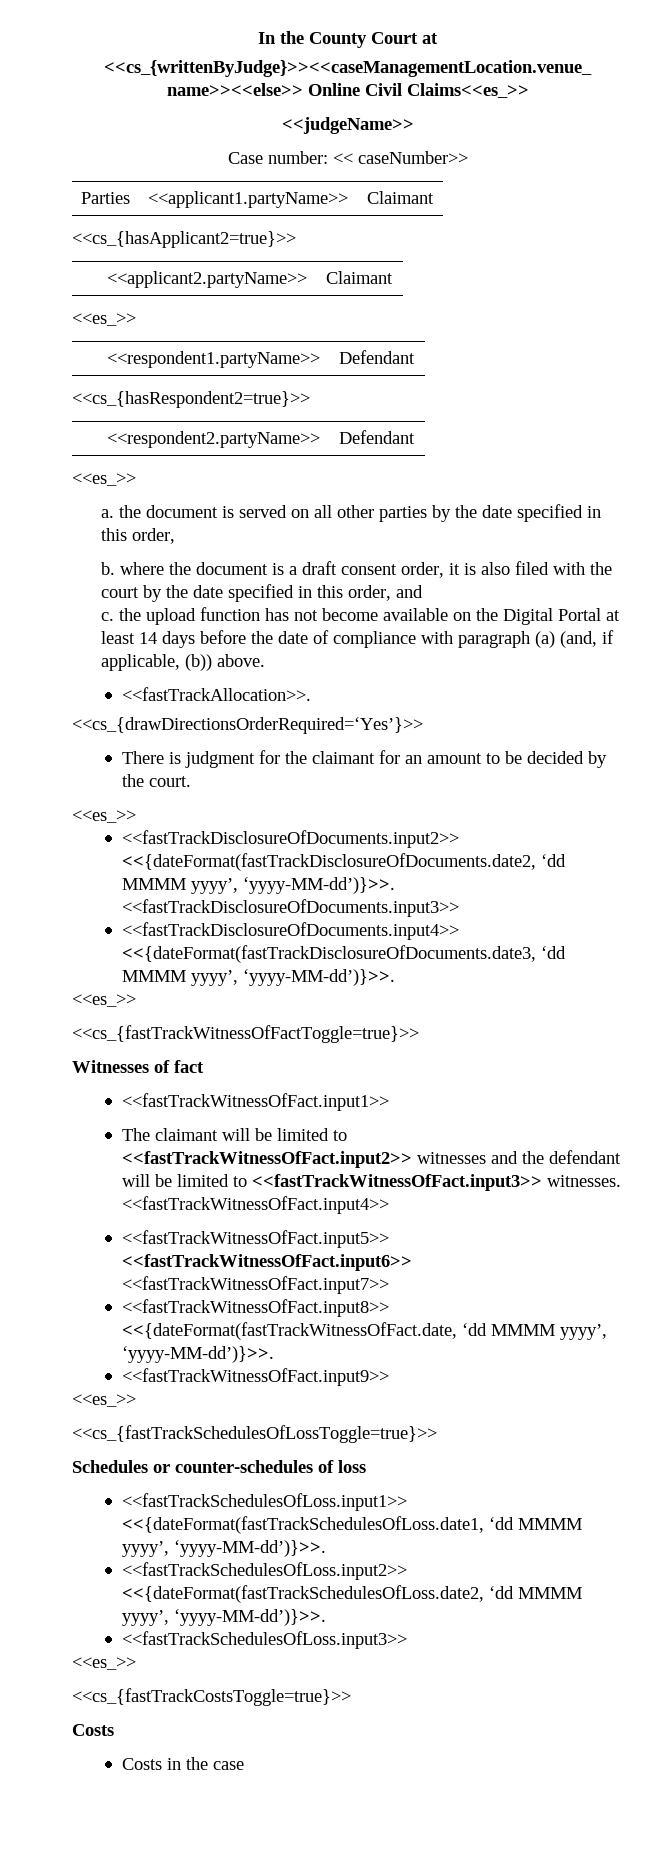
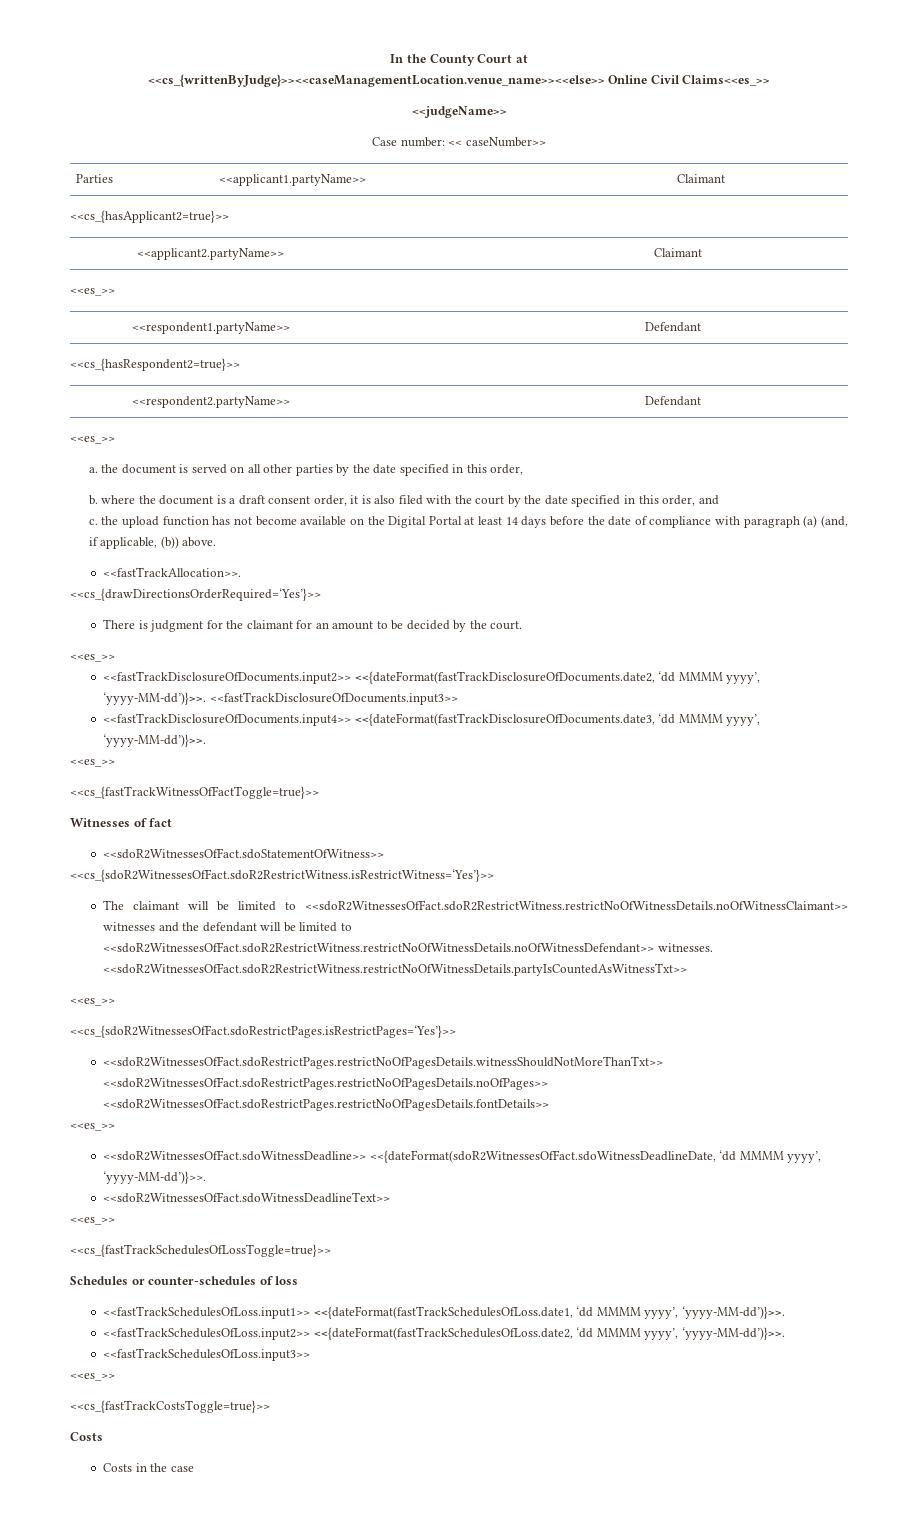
[121,1093,389,1111] <<fastTrackWitnessOfFact.input1>> -> [103,848,385,859] [70,869,494,882] <<sdoR2WitnessesOfFact.sdoStatementOfWitness>> // <<cs_{sdoR2WitnessesOfFact.sdoR2RestrictWitness.isRestrictWitness=‘Yes’}>>
[121,1151,412,1168] <<fastTrackWitnessOfFact.input2>> -> [305,900,849,911] <<sdoR2WitnessesOfFact.sdoR2RestrictWitness.restrictNoOfWitnessDetails.noOfWitnessClaimant>>
[251,1174,621,1191] [121,1196,389,1214] [121,1230,389,1248] [121,1254,412,1271] [121,1276,389,1294] [121,1299,389,1317] [121,1322,607,1340] [121,1346,274,1363] [121,1368,389,1386] <<fastTrackWitnessOfFact.input3>> witnesses. <<fastTrackWitnessOfFact.input4>> // <<fastTrackWitnessOfFact.input5>> <<fastTrackWitnessOfFact.input6>> <<fastTrackWitnessOfFact.input7>> // <<fastTrackWitnessOfFact.input8>> <<{dateFormat(fastTrackWitnessOfFact.date, ‘dd MMMM yyyy’, ‘yyyy-MM-dd’)}>>. // <<fastTrackWitnessOfFact.input9>> -> [103,942,713,953] [103,963,688,976] [70,998,115,1006] [70,1025,456,1038] [103,1056,664,1069] [103,1077,549,1090] [103,1098,550,1111] [70,1123,115,1131] [103,1150,822,1163] [103,1171,207,1184] [103,1192,391,1203] <<sdoR2WitnessesOfFact.sdoR2RestrictWitness.restrictNoOfWitnessDetails.noOfWitnessDefendant>> witnesses. <<sdoR2WitnessesOfFact.sdoR2RestrictWitness.restrictNoOfWitnessDetails.partyIsCountedAsWitnessTxt>> // <<es_>> // <<cs_{sdoR2WitnessesOfFact.sdoRestrictPages.isRestrictPages=‘Yes’}>> // <<sdoR2WitnessesOfFact.sdoRestrictPages.restrictNoOfPagesDetails.witnessShouldNotMoreThanTxt>> <<sdoR2WitnessesOfFact.sdoRestrictPages.restrictNoOfPagesDetails.noOfPages>> <<sdoR2WitnessesOfFact.sdoRestrictPages.restrictNoOfPagesDetails.fontDetails>> // <<es_>> // <<sdoR2WitnessesOfFact.sdoWitnessDeadline>> <<{dateFormat(sdoR2WitnessesOfFact.sdoWitnessDeadlineDate, ‘dd MMMM yyyy’, ‘yyyy-MM-dd’)}>>. // <<sdoR2WitnessesOfFact.sdoWitnessDeadlineText>>

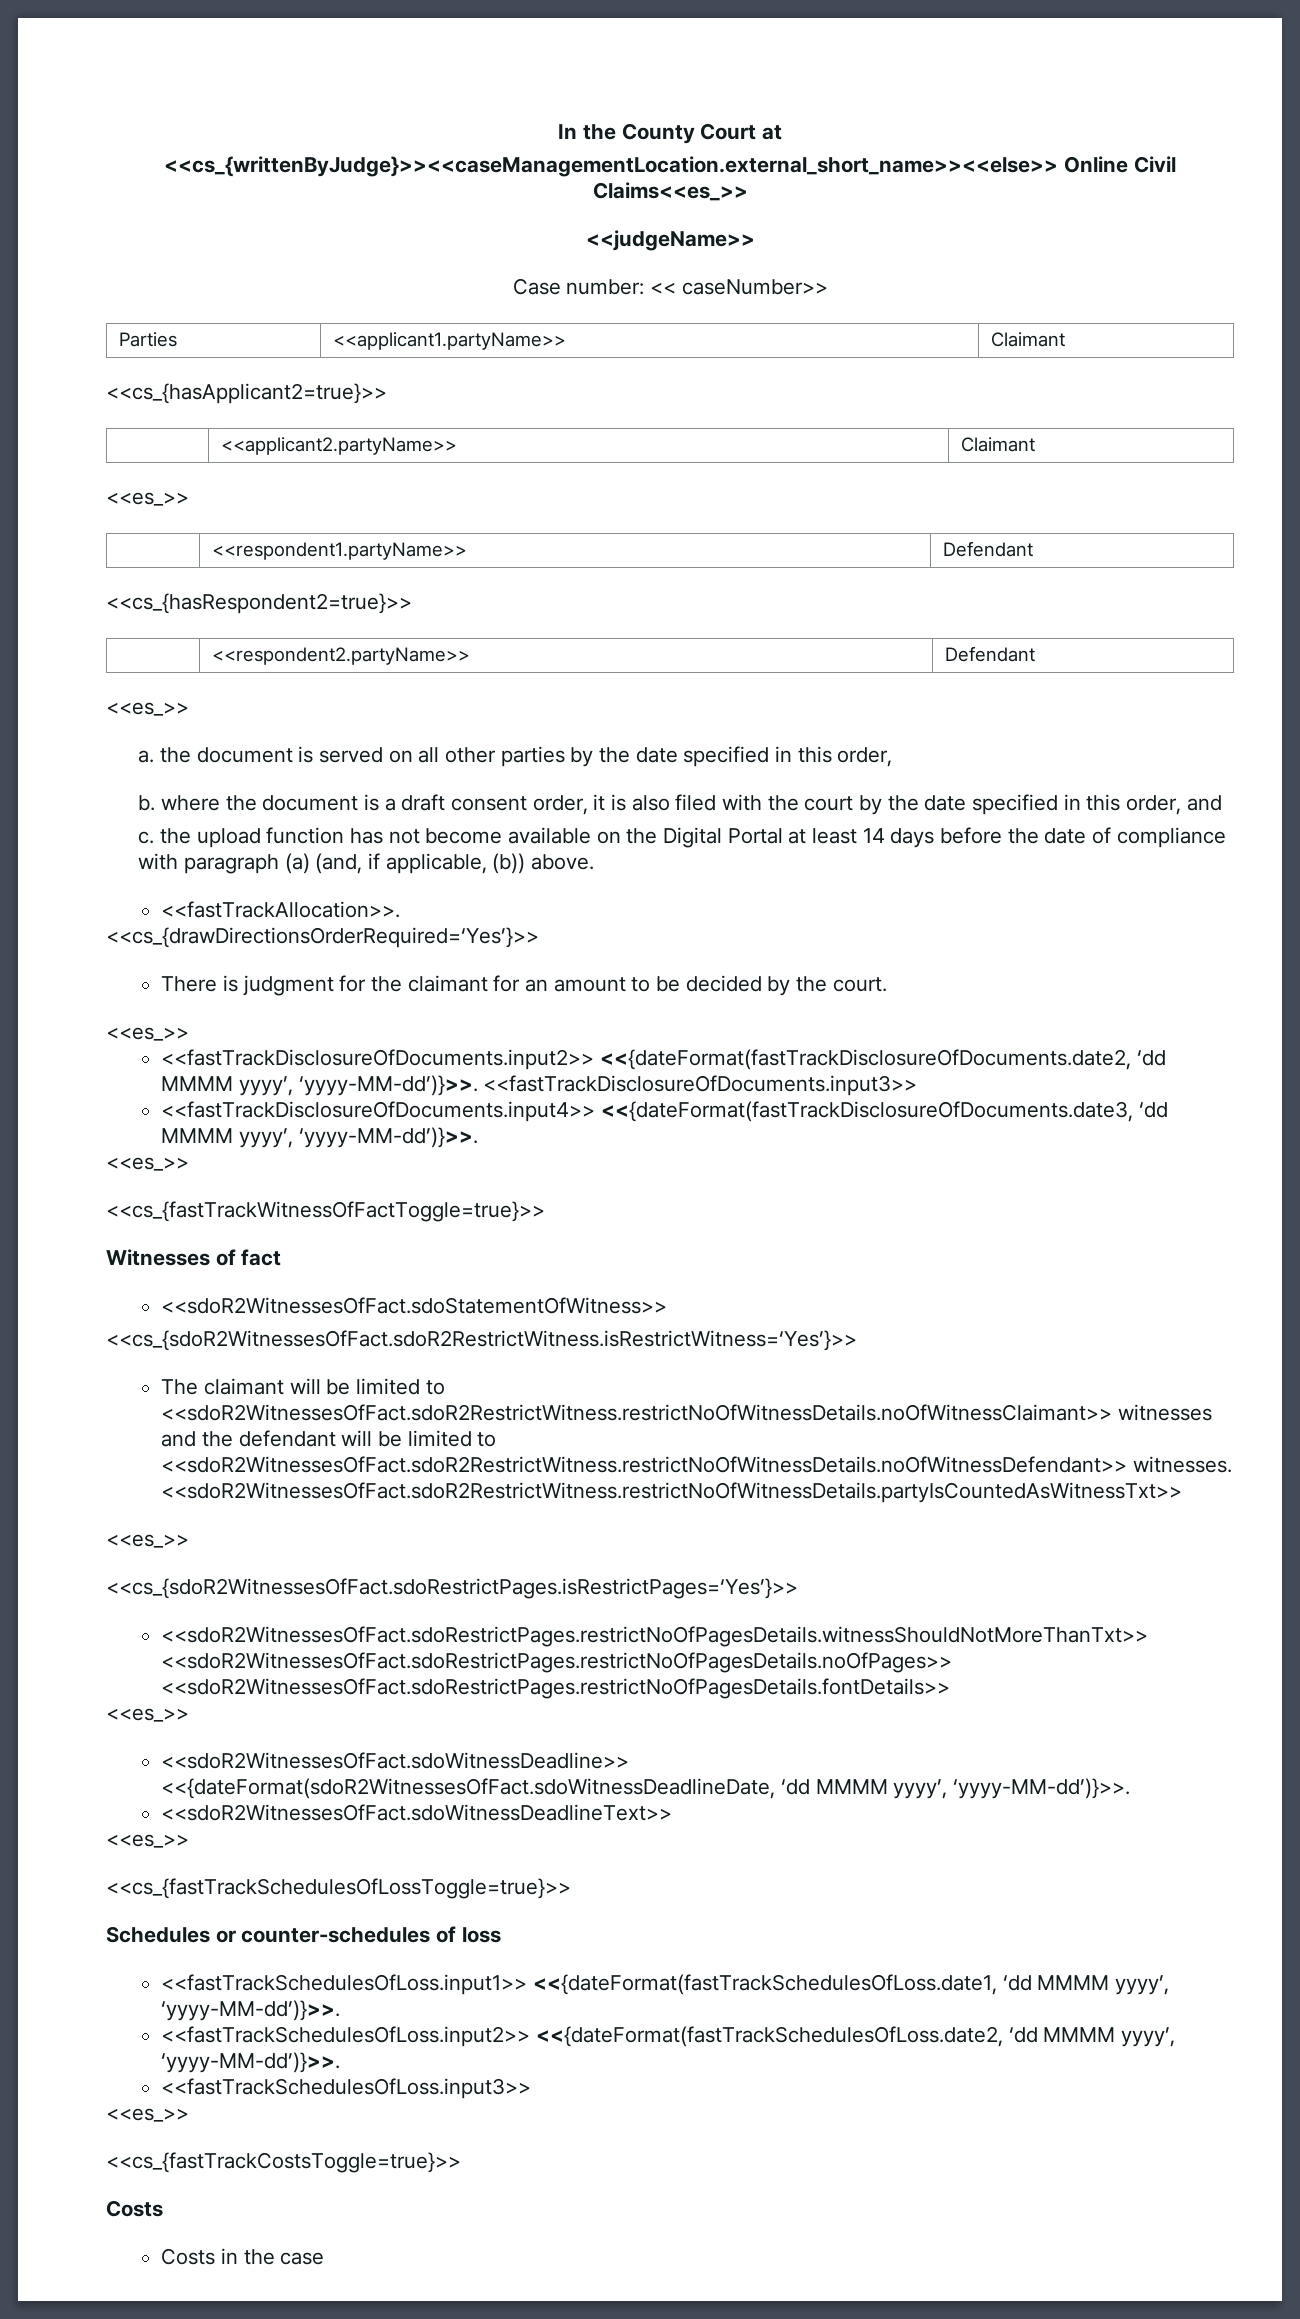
[147,74,605,87] <<cs_{writtenByJudge}>><<caseManagementLocation.venue_name>><<else>> -> [164,156,1059,177] <<cs_{writtenByJudge}>><<caseManagementLocation.external_short_name>><<else>>

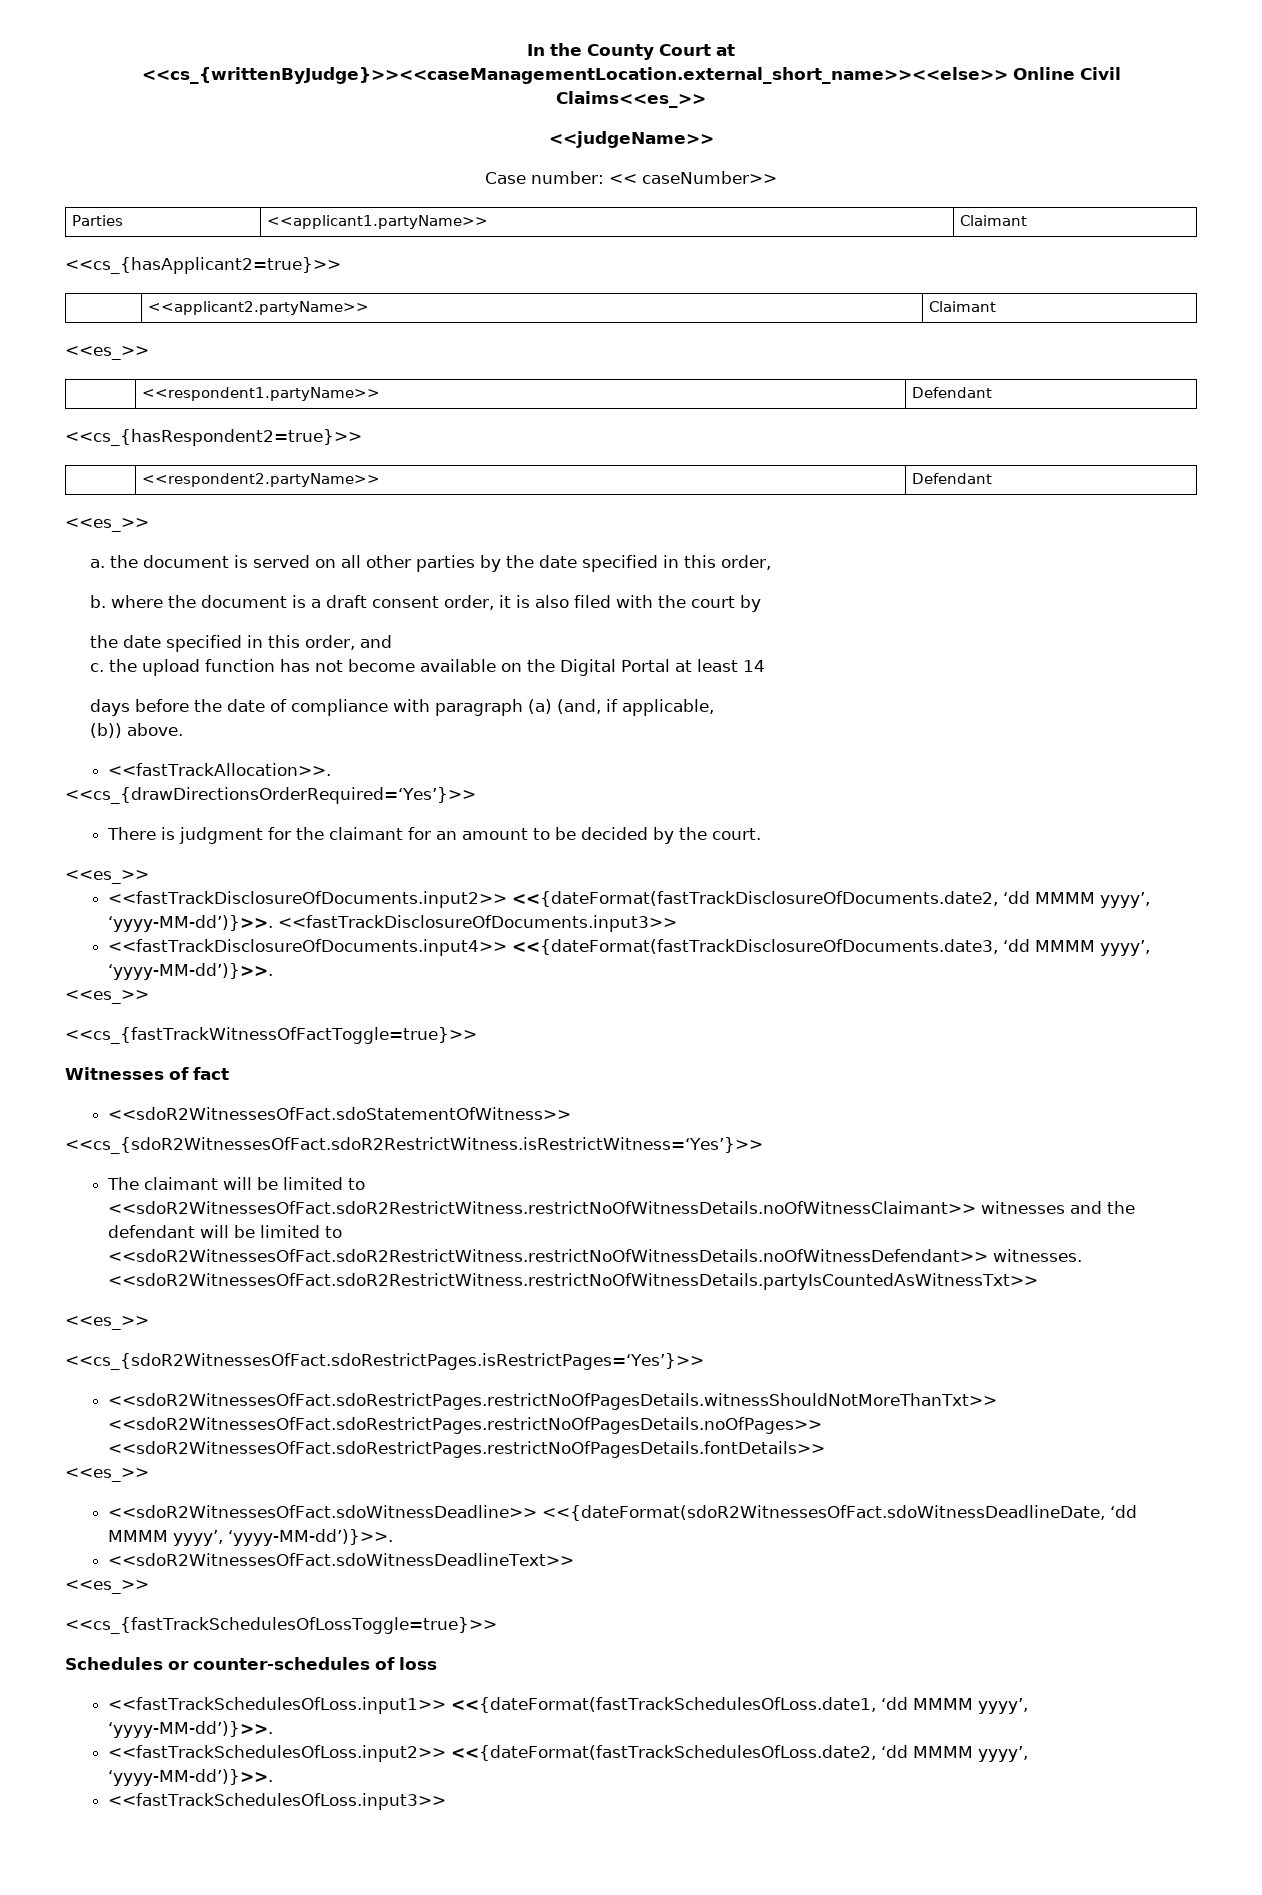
(882, 805) none -> (761, 603) //
(885, 835) none -> (765, 666) //
(487, 863) none -> (714, 707) //
[106,2108,189,2122] [106,2152,461,2173] [106,2200,163,2217] [161,2248,325,2265] // <<es_>> // <<cs_{fastTrackCostsToggle=true}>> // Costs // Costs in the case -> (446, 1801) none

